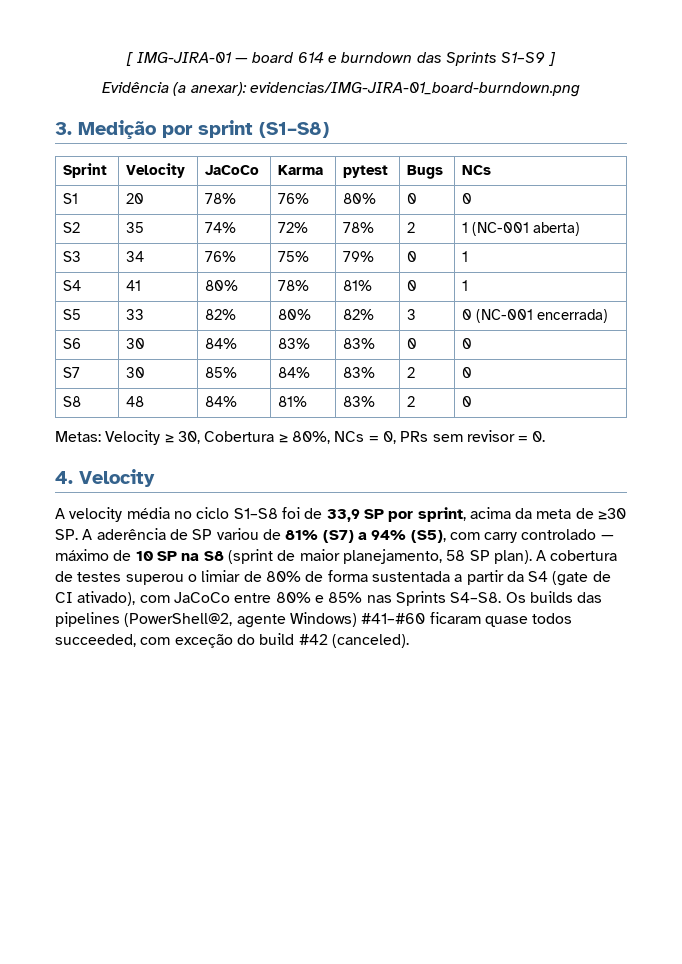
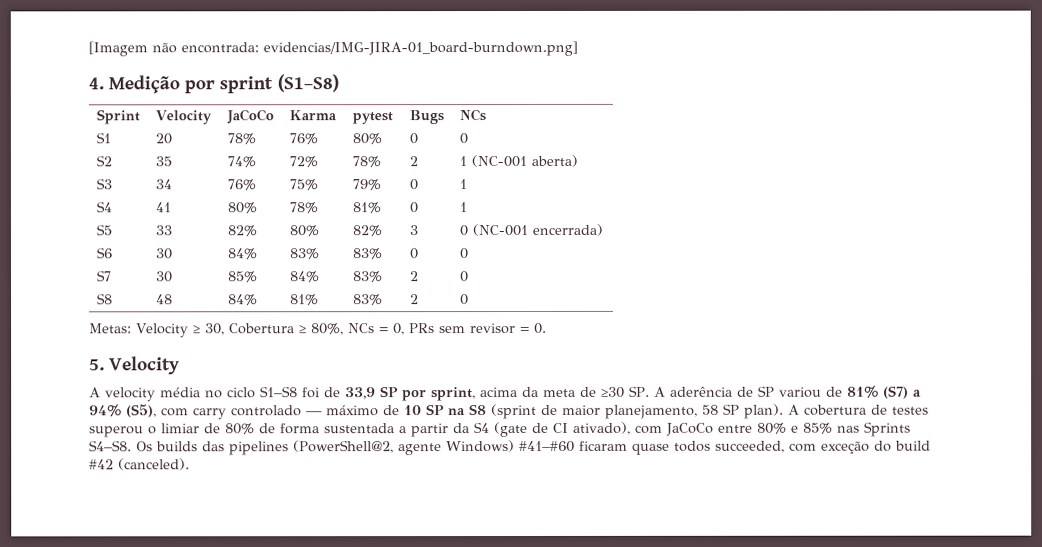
[126,52,556,66] [102,82,580,97] [55,122,72,135] [ IMG-JIRA-01 — board 614 e burndown das Sprints S1–S9 ] // Evidência (a anexar): evidencias/IMG-JIRA-01_board-burndown.png // 3. -> [88,40,578,57] [88,77,104,90] [Imagem não encontrada: evidencias/IMG-JIRA-01_board-burndown.png] // 4.
[55,471,73,484] 4. -> [89,359,105,371] 5.

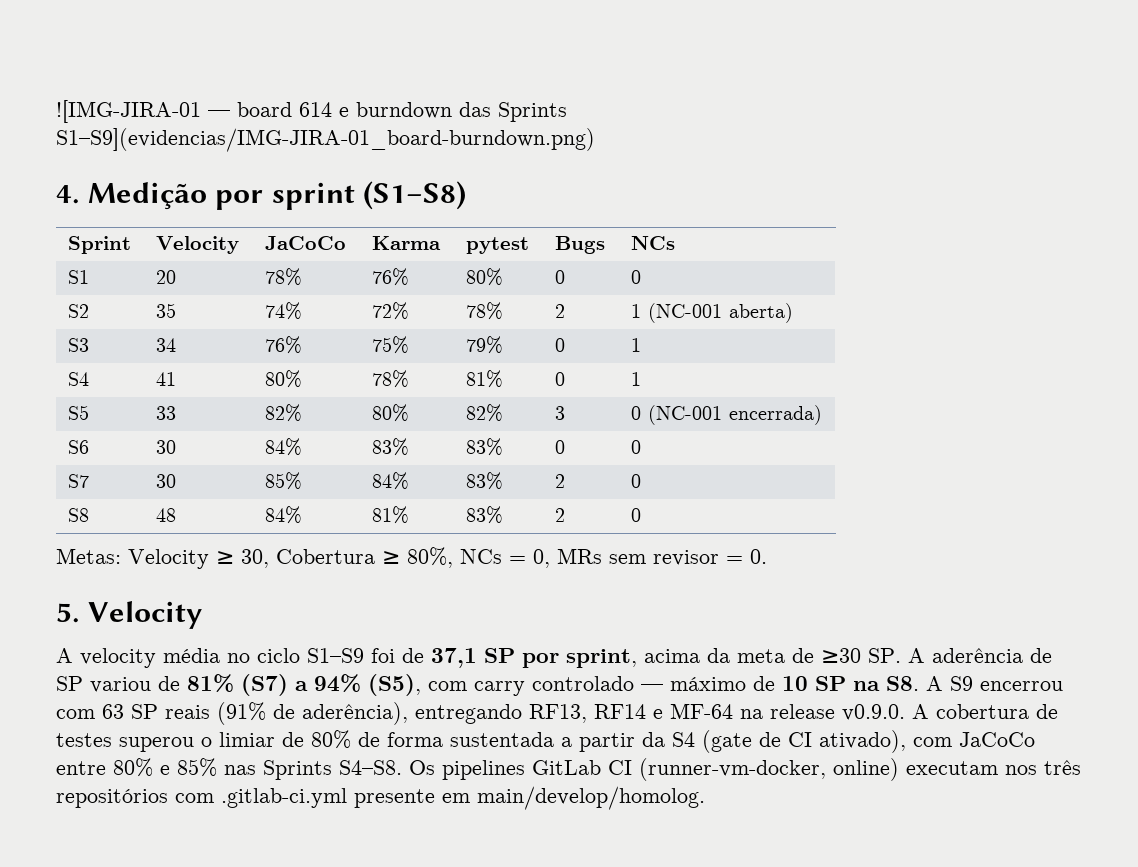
[88,40,578,57] [Imagem não encontrada: evidencias/IMG-JIRA-01_board-burndown.png] -> [56,100,567,123] [56,128,595,152] ![IMG-JIRA-01 — board 614 e burndown das Sprints S1–S9](evidencias/IMG-JIRA-01_board-burndown.png)
[408,323,435,334] PRs -> [557,548,602,564] MRs
[260,386,298,398] S1–S8 -> [307,648,364,663] S1–S9
[345,387,376,400] 33,9 -> [431,648,477,668] 37,1
[469,403,784,420] S8 (sprint de maior planejamento, 58 SP plan). -> [886,676,1063,691] [56,702,905,725] S8. A S9 encerrou com 63 SP reais (91% de aderência), entregando RF13, RF14 e MF-64 na release v0.9.0.
[156,440,931,456] [89,458,190,471] builds das pipelines (PowerShell@2, agente Windows) #41–#60 ficaram quase todos succeeded, com exceção do build #42 (canceled). -> [442,758,1081,781] [56,786,705,810] pipelines GitLab CI (runner-vm-docker, online) executam nos três repositórios com .gitlab-ci.yml presente em main/develop/homolog.

